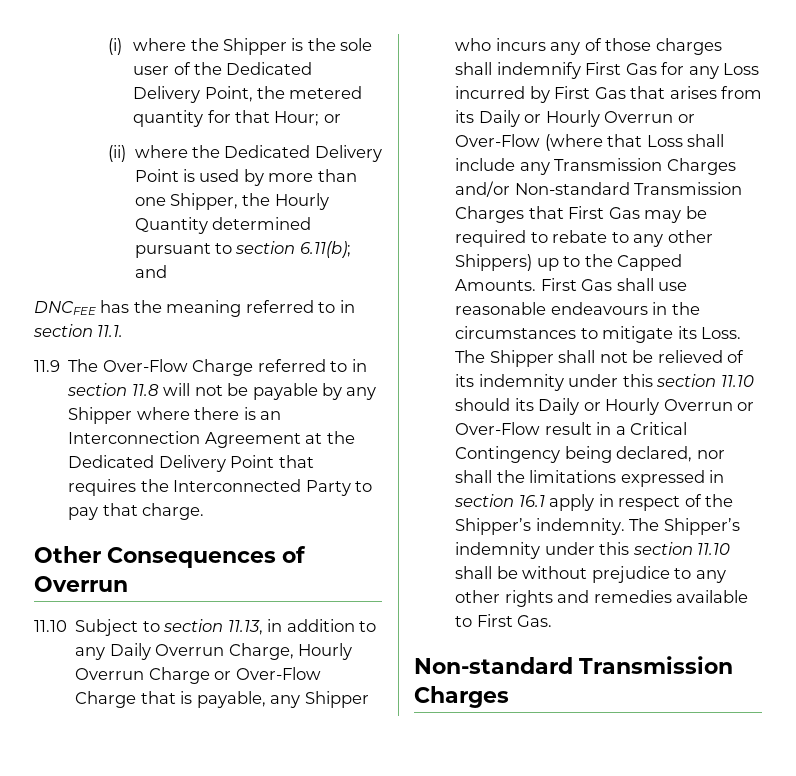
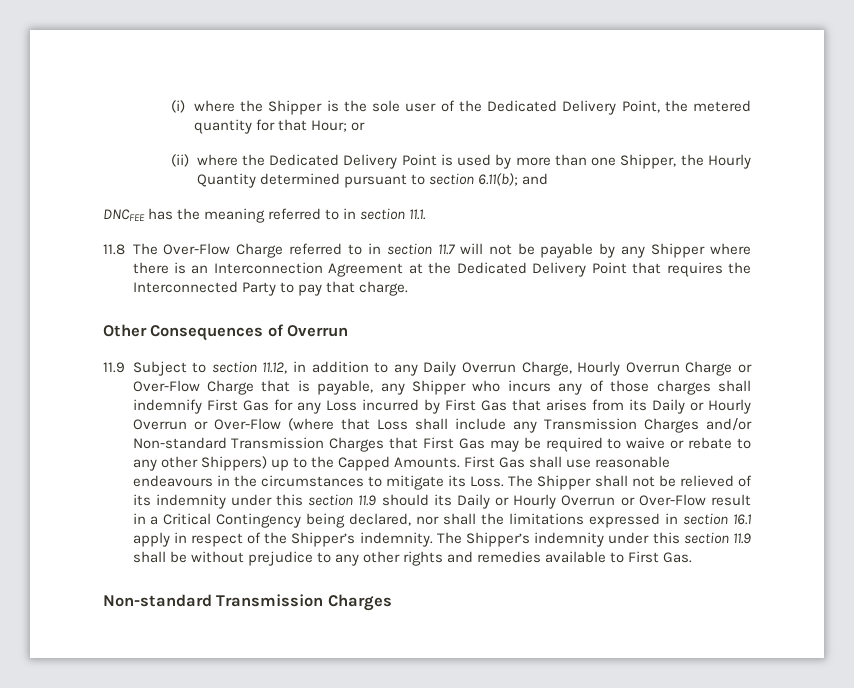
[34,360,60,372] 11.9 -> [103,244,125,255] 11.8
[131,384,159,396] 11.8 -> [437,244,455,255] 11.7
[34,620,67,632] 11.10 -> [103,362,125,373] 11.9
[227,620,263,635] 11.13, -> [262,362,288,374] 11.12,
(548, 237) none -> [626,437,685,449] waive or
[720,375,754,387] 11.10 -> [358,495,377,506] 11.9
[697,543,731,555] 11.10 -> [733,533,752,544] 11.9

